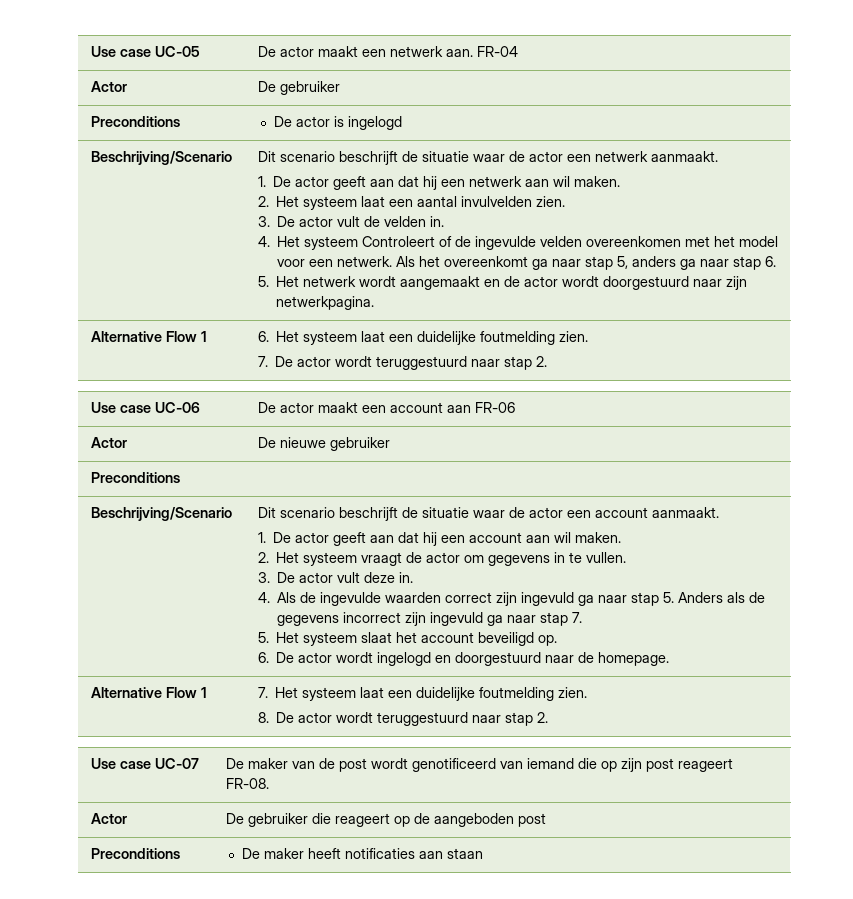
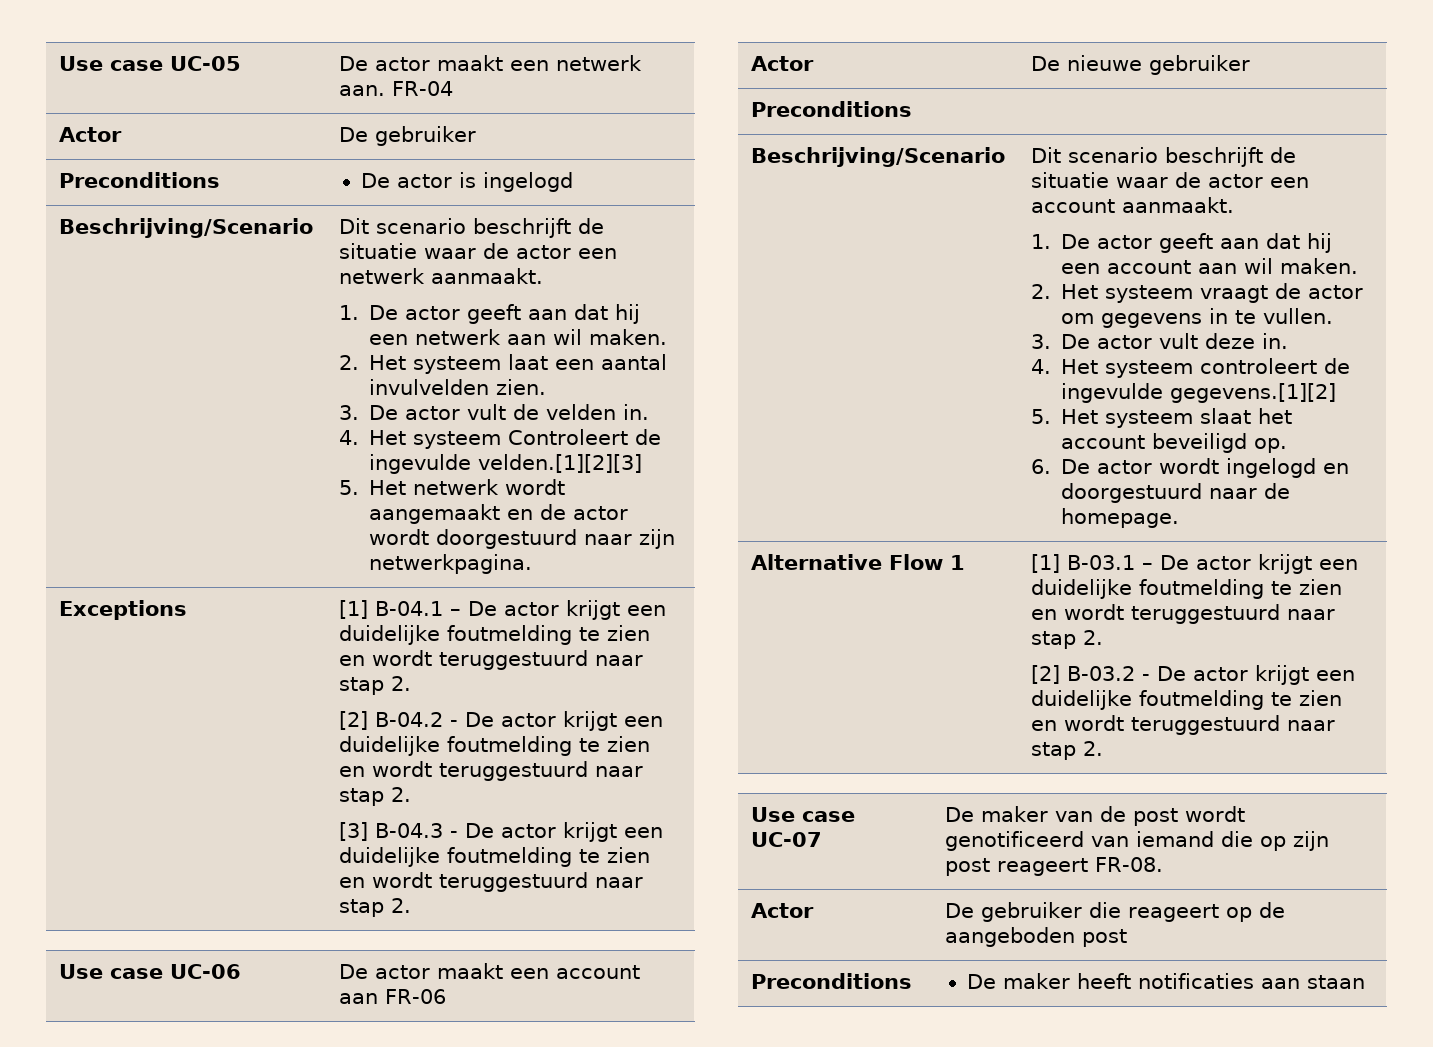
[439,236,779,250] [277,256,777,270] of de ingevulde velden overeenkomen met het model voor een netwerk. Als het overeenkomt ga naar stap 5, anders ga naar stap 6. -> [634,429,661,445] [368,454,642,474] de ingevulde velden.[1][2][3]
[90,331,207,342] [257,331,589,345] [257,356,332,367] Alternative Flow 1 | 6. Het systeem laat een duidelijke foutmelding zien. // 7. De actor -> [58,600,187,620] [338,600,666,620] [338,625,650,645] [338,650,643,670] [338,676,411,695] [338,711,663,731] [338,736,650,756] [338,761,643,781] [338,787,411,806] [338,822,663,842] [338,847,650,867] [338,877,365,888] Exceptions | [1] B-04.1 – De actor krijgt een duidelijke foutmelding te zien en wordt teruggestuurd naar stap 2. // [2] B-04.2 - De actor krijgt een duidelijke foutmelding te zien en wordt teruggestuurd naar stap 2. // [3] B-04.3 - De actor krijgt een duidelijke foutmelding te zien en
[277,592,766,606] [277,612,583,626] Als de ingevulde waarden correct zijn ingevuld ga naar stap 5. Anders als de gegevens incorrect zijn ingevuld ga naar stap 7. -> [1060,358,1350,378] [1060,383,1336,403] Het systeem controleert de ingevulde gegevens.[1][2]
[257,687,588,701] [257,712,333,723] 7. Het systeem laat een duidelijke foutmelding zien. // 8. De actor -> [1030,554,1358,574] [1030,579,1342,599] [1030,604,1335,624] [1030,630,1103,649] [1030,665,1355,685] [1030,690,1342,710] [1030,720,1057,731] [1] B-03.1 – De actor krijgt een duidelijke foutmelding te zien en wordt teruggestuurd naar stap 2. // [2] B-03.2 - De actor krijgt een duidelijke foutmelding te zien en

